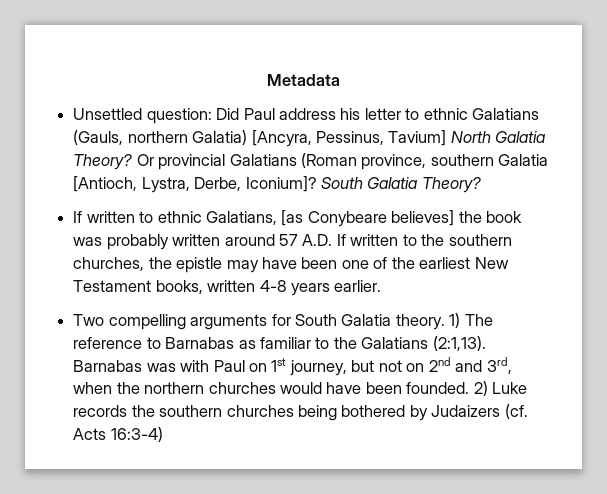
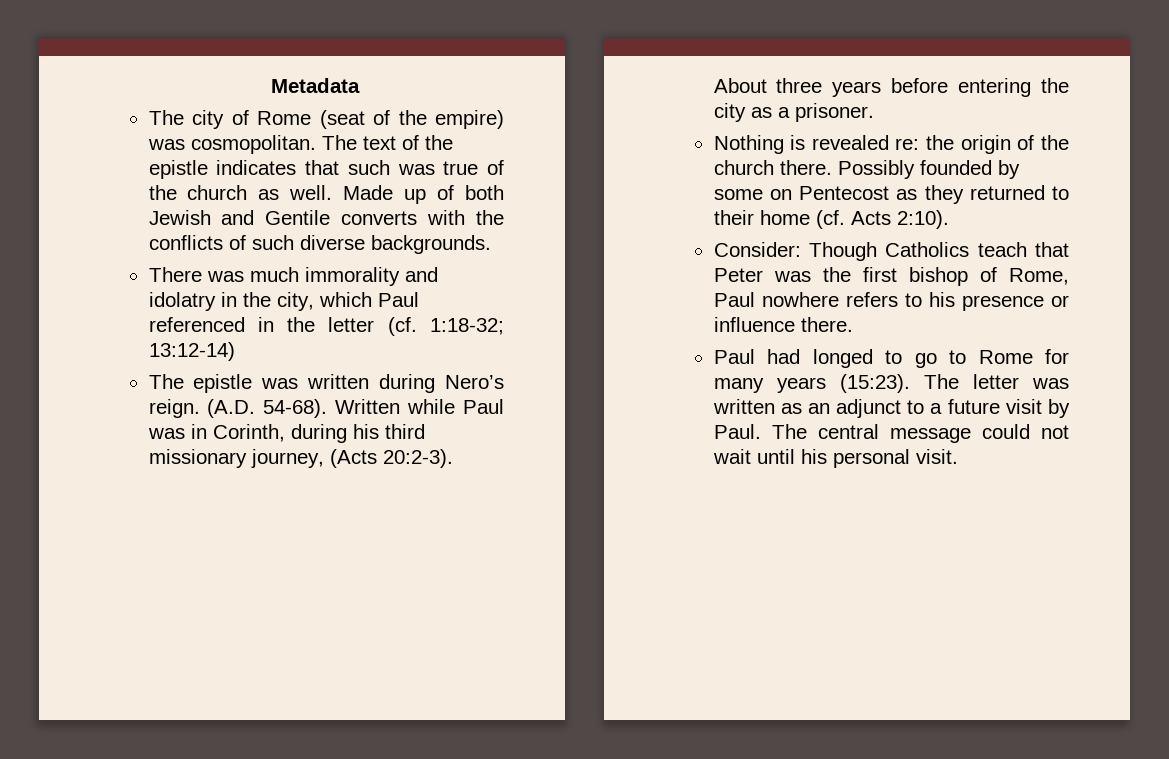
[73,108,540,124] [73,130,546,147] [73,153,549,170] [73,176,481,193] [73,210,523,227] [73,234,512,250] [73,257,509,273] [73,280,382,296] [73,313,493,330] [73,336,486,351] [73,357,512,376] [73,381,528,396] [73,404,528,421] [73,427,163,442] Unsettled question: Did Paul address his letter to ethnic Galatians (Gauls, northern Galatia) [Ancyra, Pessinus, Tavium] North Galatia Theory? Or provincial Galatians (Roman province, southern Galatia [Antioch, Lystra, Derbe, Iconium]? South Galatia Theory? // If written to ethnic Galatians, [as Conybeare believes] the book was probably written around 57 A.D. If written to the southern churches, the epistle may have been one of the earliest New Testament books, written 4-8 years earlier. // Two compelling arguments for South Galatia theory. 1) The reference to Barnabas as familiar to the Galatians (2:1,13). Barnabas was with Paul on 1st journey, but not on 2nd and 3rd, when the northern churches would have been founded. 2) Luke records the southern churches being bothered by Judaizers (cf. Acts 16:3-4) -> [148,110,504,129] [147,135,453,154] [148,160,504,179] [148,185,504,204] [148,210,504,225] [148,235,491,254] [148,267,438,286] [148,292,419,311] [148,317,504,336] [148,342,235,361] [148,374,504,393] [148,399,504,418] [147,424,425,443] [148,449,453,468] [713,78,1069,97] [713,103,874,122] [713,135,1069,154] [713,160,1020,179] [713,185,1069,204] [713,210,949,229] [713,242,1069,261] [713,267,1069,286] [713,292,1069,311] [713,317,853,332] [713,349,1069,368] [713,374,1069,393] [712,399,1070,418] [713,424,1069,443] [712,449,958,468] The city of Rome (seat of the empire) was cosmopolitan. The text of the epistle indicates that such was true of the church as well. Made up of both Jewish and Gentile converts with the conflicts of such diverse backgrounds. // There was much immorality and idolatry in the city, which Paul referenced in the letter (cf. 1:18-32; 13:12-14) // The epistle was written during Nero’s reign. (A.D. 54-68). Written while Paul was in Corinth, during his third missionary journey, (Acts 20:2-3). About three years before entering the city as a prisoner. // Nothing is revealed re: the origin of the church there. Possibly founded by some on Pentecost as they returned to their home (cf. Acts 2:10). // Consider: Though Catholics teach that Peter was the first bishop of Rome, Paul nowhere refers to his presence or influence there. // Paul had longed to go to Rome for many years (15:23). The letter was written as an adjunct to a future visit by Paul. The central message could not wait until his personal visit.

